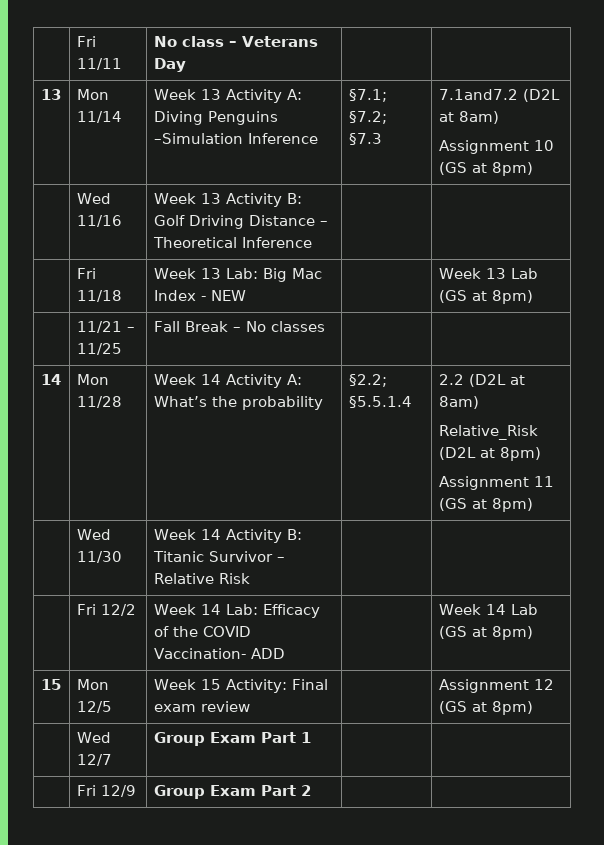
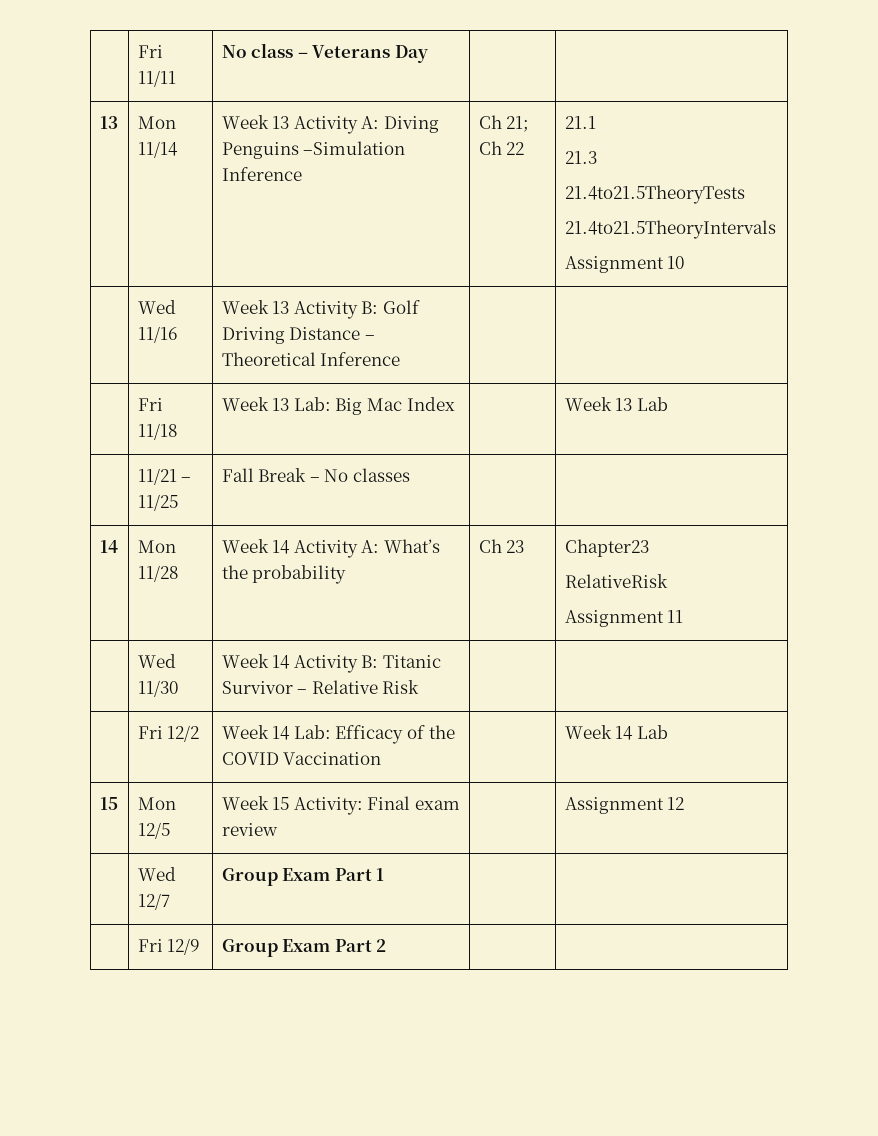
[348,89,387,102] [348,111,387,124] [348,133,382,145] [438,89,560,102] [438,111,499,124] §7.1; §7.2; §7.3 | 7.1and7.2 (D2L at 8am) -> [478,115,530,132] [478,141,525,155] [564,116,596,129] [564,151,597,164] [564,185,745,204] [564,220,776,239] Ch 21; Ch 22 | 21.1 // 21.3 // 21.4to21.5TheoryTests // 21.4to21.5TheoryIntervals
[438,162,533,176] (GS at 8pm) -> (685, 262) none
[200,290,246,301] - NEW -> (455, 404) none
[438,290,533,304] (GS at 8pm) -> (668, 404) none
[348,374,387,387] [348,396,412,408] [438,374,525,387] [438,396,479,409] [438,425,538,440] [438,447,541,461] §2.2; §5.5.1.4 | 2.2 (D2L at 8am) // Relative_Risk (D2L at 8pm) -> [478,539,525,553] [564,539,649,557] [564,574,668,588] Ch 23 | Chapter23 // RelativeRisk
[438,498,533,512] (GS at 8pm) -> (684, 616) none
[153,648,285,659] Vaccination- ADD -> [283,752,382,765] Vaccination
[438,626,533,640] (GS at 8pm) -> (668, 732) none
[438,701,533,715] (GS at 8pm) -> (685, 803) none

